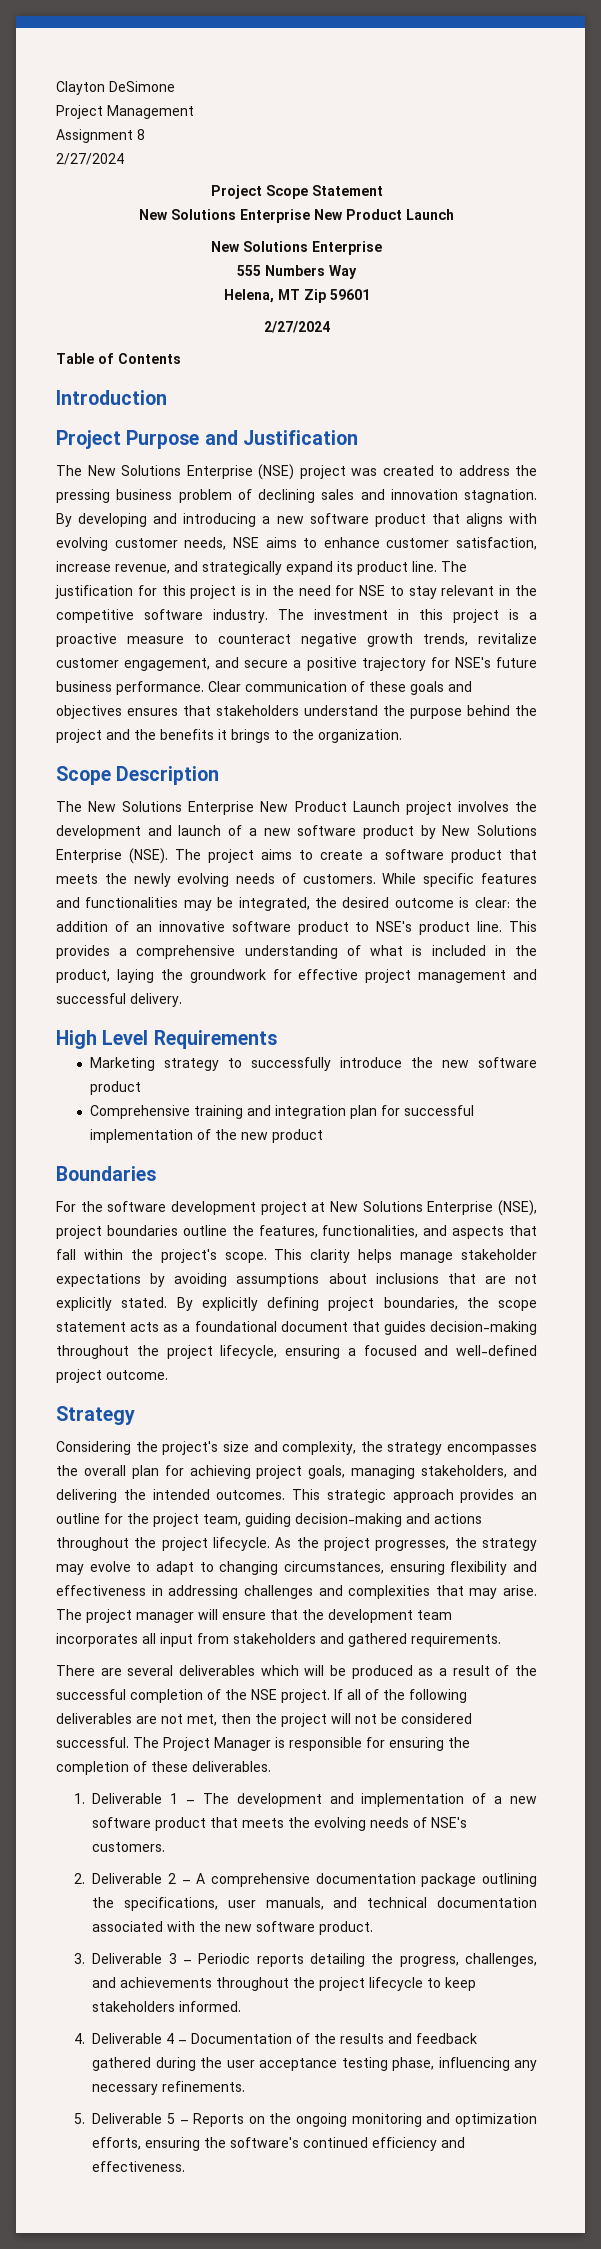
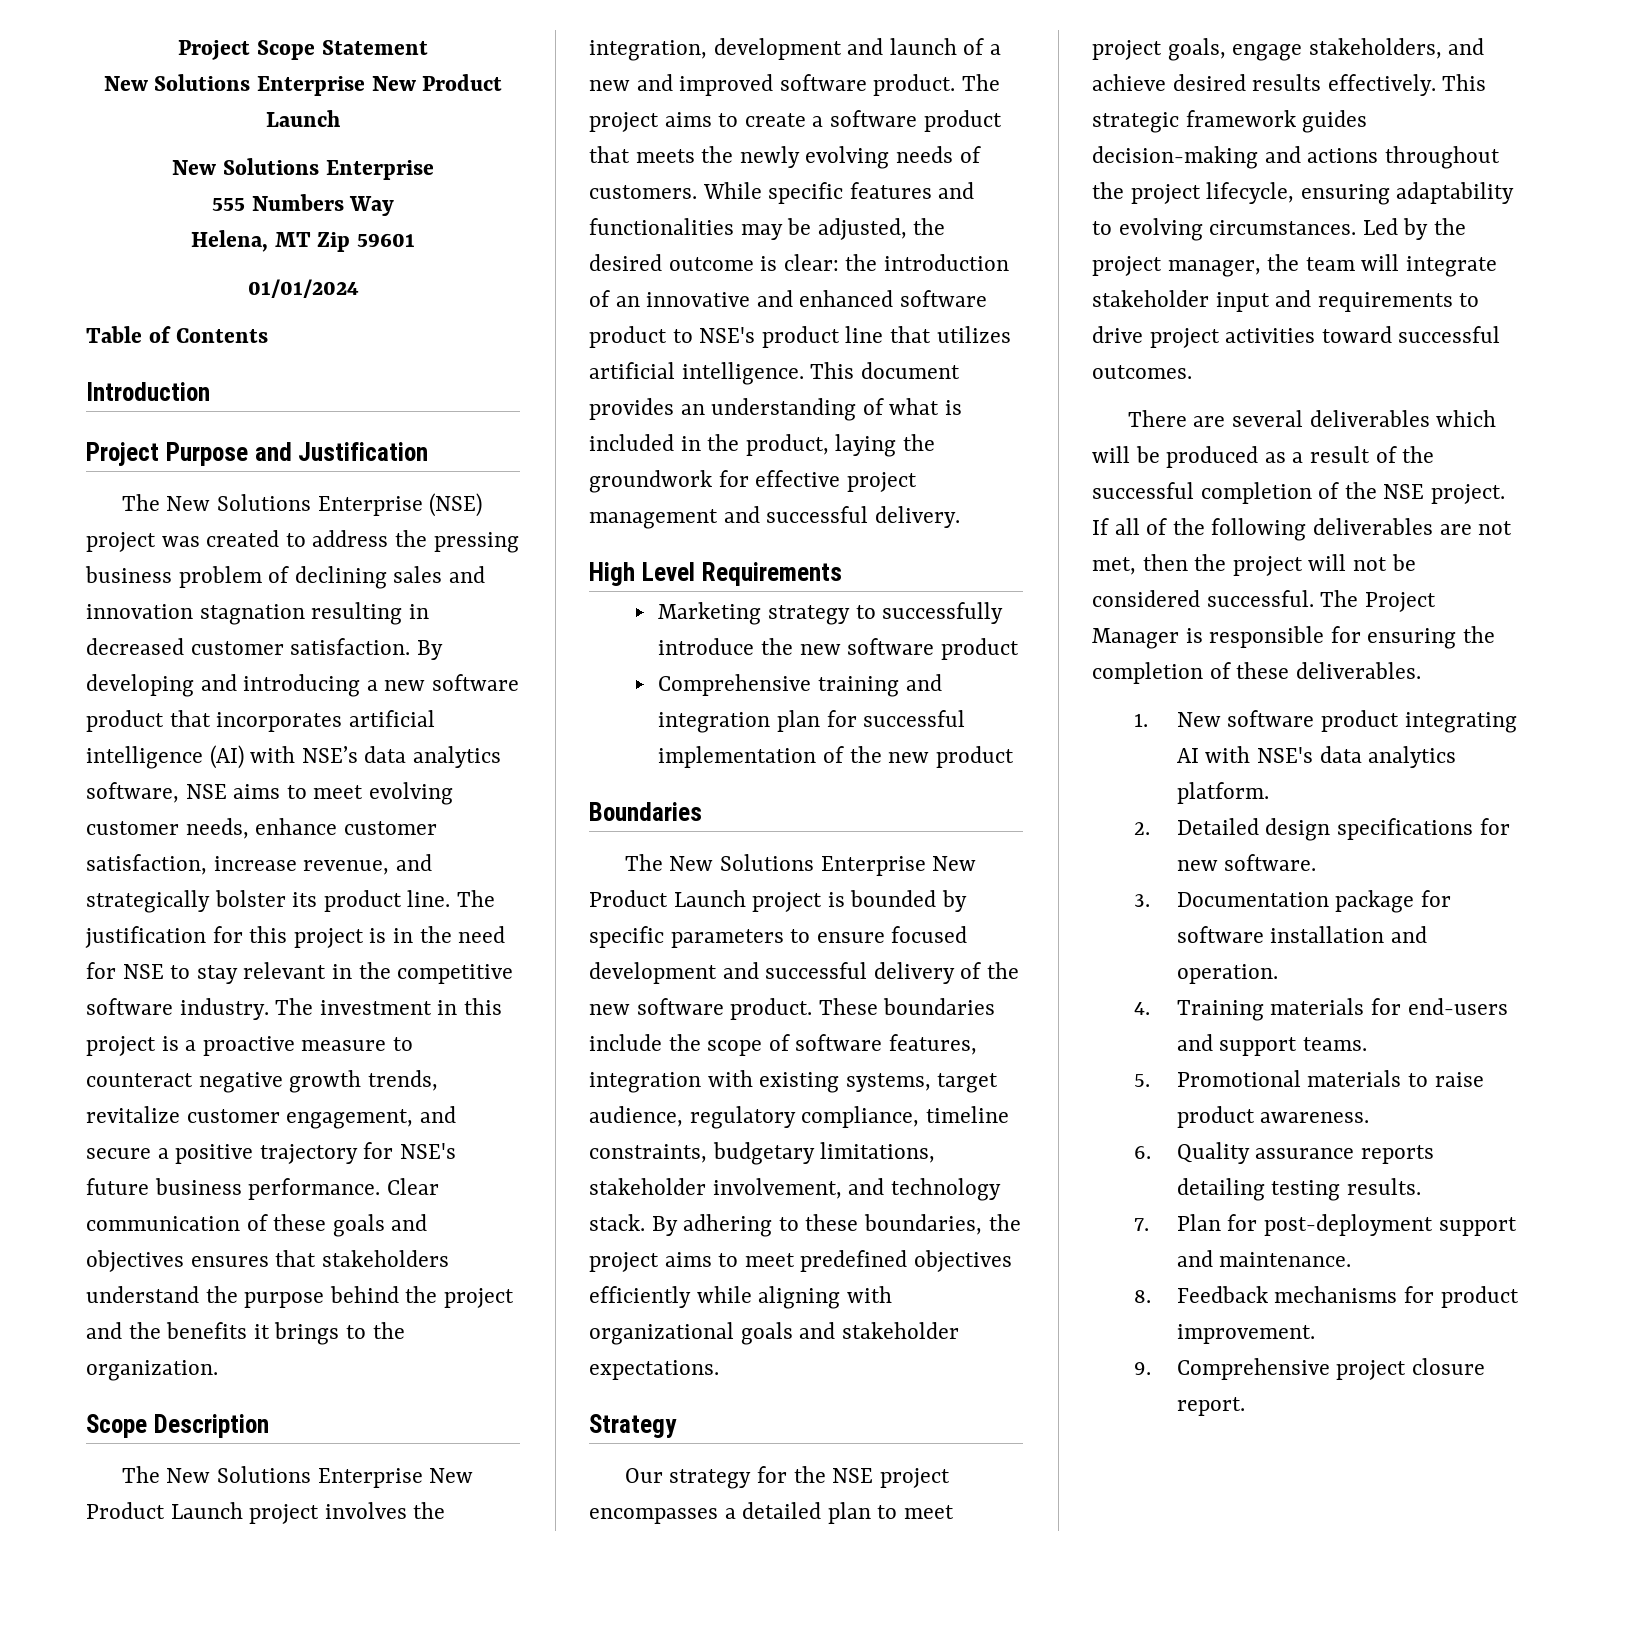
[56,81,175,95] [56,105,194,119] [56,129,145,143] [56,153,124,165] Clayton DeSimone // Project Management // Assignment 8 // 2/27/2024 // -> (178, 50) none
[263,321,330,333] 2/27/2024 -> [247,279,359,298] 01/01/2024
[464,489,537,503] stagnation. -> [199,602,429,625] [86,638,411,655] stagnation resulting in decreased customer satisfaction.
[465,513,537,527] [56,537,318,551] aligns with evolving customer needs, NSE aims to -> [216,710,435,732] [86,745,502,769] [86,782,454,805] [86,818,249,839] incorporates artificial intelligence (AI) with NSE’s data analytics software, NSE aims to meet evolving customer needs,
[286,561,333,575] expand -> [214,890,286,907] bolster
(537, 806) none -> [589,40,707,61] integration,
[297,825,537,839] [56,848,168,864] software product by New Solutions Enterprise (NSE). -> [636,74,956,96] and improved software product.
[238,897,310,911] integrated, -> [817,218,907,240] adjusted,
[56,921,108,932] addition -> [884,254,1010,271] introduction
(225, 926) none -> [756,290,894,307] and enhanced
[477,921,537,932] [56,945,236,959] line. This provides a comprehensive -> [845,326,1011,343] [589,362,960,385] [589,398,705,420] line that utilizes artificial intelligence. This document provides an
[56,1200,537,1216] [56,1225,537,1239] [56,1249,537,1263] [56,1273,537,1287] [56,1297,537,1311] [56,1321,537,1335] [56,1345,537,1359] [56,1369,168,1383] [56,1406,135,1425] [56,1441,537,1455] [56,1465,251,1479] For the software development project at New Solutions Enterprise (NSE), project boundaries outline the features, functionalities, and aspects that fall within the project's scope. This clarity helps manage stakeholder expectations by avoiding assumptions about inclusions that are not explicitly stated. By explicitly defining project boundaries, the scope statement acts as a foundational document that guides decision-making throughout the project lifecycle, ensuring a focused and well-defined project outcome. // Strategy // Considering the project's size and complexity, the strategy encompasses the overall plan for achieving -> [624,854,977,876] [589,890,968,912] [589,926,968,948] [589,962,1020,984] [589,998,996,1020] [589,1034,978,1056] [589,1070,999,1093] [589,1106,1009,1129] [589,1142,936,1165] [589,1178,1001,1201] [589,1214,1021,1237] [589,1250,1013,1272] [589,1286,892,1309] [589,1322,959,1345] [589,1360,719,1380] [589,1414,677,1438] [624,1466,950,1489] [589,1502,955,1524] The New Solutions Enterprise New Product Launch project is bounded by specific parameters to ensure focused development and successful delivery of the new software product. These boundaries include the scope of software features, integration with existing systems, target audience, regulatory compliance, timeline constraints, budgetary limitations, stakeholder involvement, and technology stack. By adhering to these boundaries, the project aims to meet predefined objectives efficiently while aligning with organizational goals and stakeholder expectations. // Strategy // Our strategy for the NSE project encompasses a detailed plan to meet
[351,1465,416,1479] managing -> [1232,44,1303,61] engage
[56,1489,537,1503] [56,1513,291,1527] delivering the intended outcomes. This strategic approach provides an outline for the project team, guiding -> [1092,74,1487,96] [1092,110,1368,133] achieve desired results effectively. This strategic framework guides
[213,1537,537,1551] [56,1561,537,1575] [56,1585,537,1599] [56,1609,452,1623] [56,1633,501,1647] lifecycle. As the project progresses, the strategy may evolve to adapt to changing circumstances, ensuring flexibility and effectiveness in addressing challenges and complexities that may arise. The project manager will ensure that the development team incorporates all input from stakeholders and gathered requirements. -> [1206,182,1515,205] [1092,218,1467,241] [1092,254,1498,277] [1092,290,1480,312] [1092,326,1501,348] [1092,365,1192,379] lifecycle, ensuring adaptability to evolving circumstances. Led by the project manager, the team will integrate stakeholder input and requirements to drive project activities toward successful outcomes.
[92,1793,537,1807] [92,1817,468,1831] [92,1842,166,1852] [74,1873,537,1887] [92,1897,537,1911] [92,1921,374,1935] [74,1953,537,1967] [92,1977,477,1991] [92,2001,242,2012] [74,2033,478,2044] [92,2057,537,2071] [92,2081,246,2095] [74,2113,537,2127] [92,2137,466,2151] [92,2161,186,2172] Deliverable 1 – The development and implementation of a new software product that meets the evolving needs of NSE's customers. // 2. Deliverable 2 – A comprehensive documentation package outlining the specifications, user manuals, and technical documentation associated with the new software product. // 3. Deliverable 3 – Periodic reports detailing the progress, challenges, and achievements throughout the project lifecycle to keep stakeholders informed. // 4. Deliverable 4 – Documentation of the results and feedback gathered during the user acceptance testing phase, influencing any necessary refinements. // 5. Deliverable 5 – Reports on the ongoing monitoring and optimization efforts, ensuring the software's continued efficiency and effectiveness. -> [1176,710,1517,733] [1176,746,1457,768] [1176,782,1269,804] [1134,818,1510,841] [1176,854,1317,871] [1134,890,1452,913] [1176,926,1428,943] [1176,964,1278,984] [1134,998,1508,1021] [1176,1034,1368,1056] [1134,1070,1484,1087] [1176,1106,1370,1128] [1134,1142,1435,1164] [1176,1178,1422,1201] [1134,1214,1517,1236] [1176,1250,1352,1267] [1134,1286,1519,1308] [1176,1324,1315,1344] [1134,1358,1486,1380] [1176,1397,1245,1416] New software product integrating AI with NSE's data analytics platform. // 2. Detailed design specifications for new software. // 3. Documentation package for software installation and operation. // 4. Training materials for end-users and support teams. // 5. Promotional materials to raise product awareness. // 6. Quality assurance reports detailing testing results. // 7. Plan for post-deployment support and maintenance. // 8. Feedback mechanisms for product improvement. // 9. Comprehensive project closure report.

